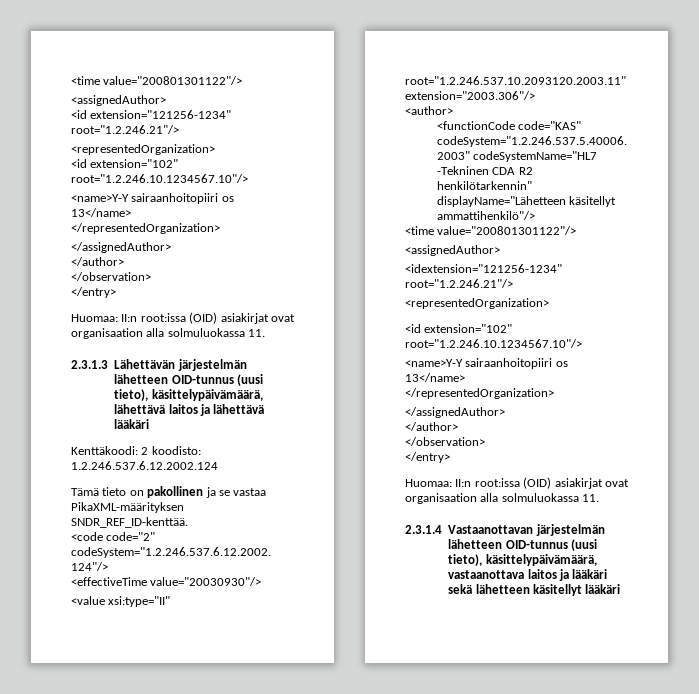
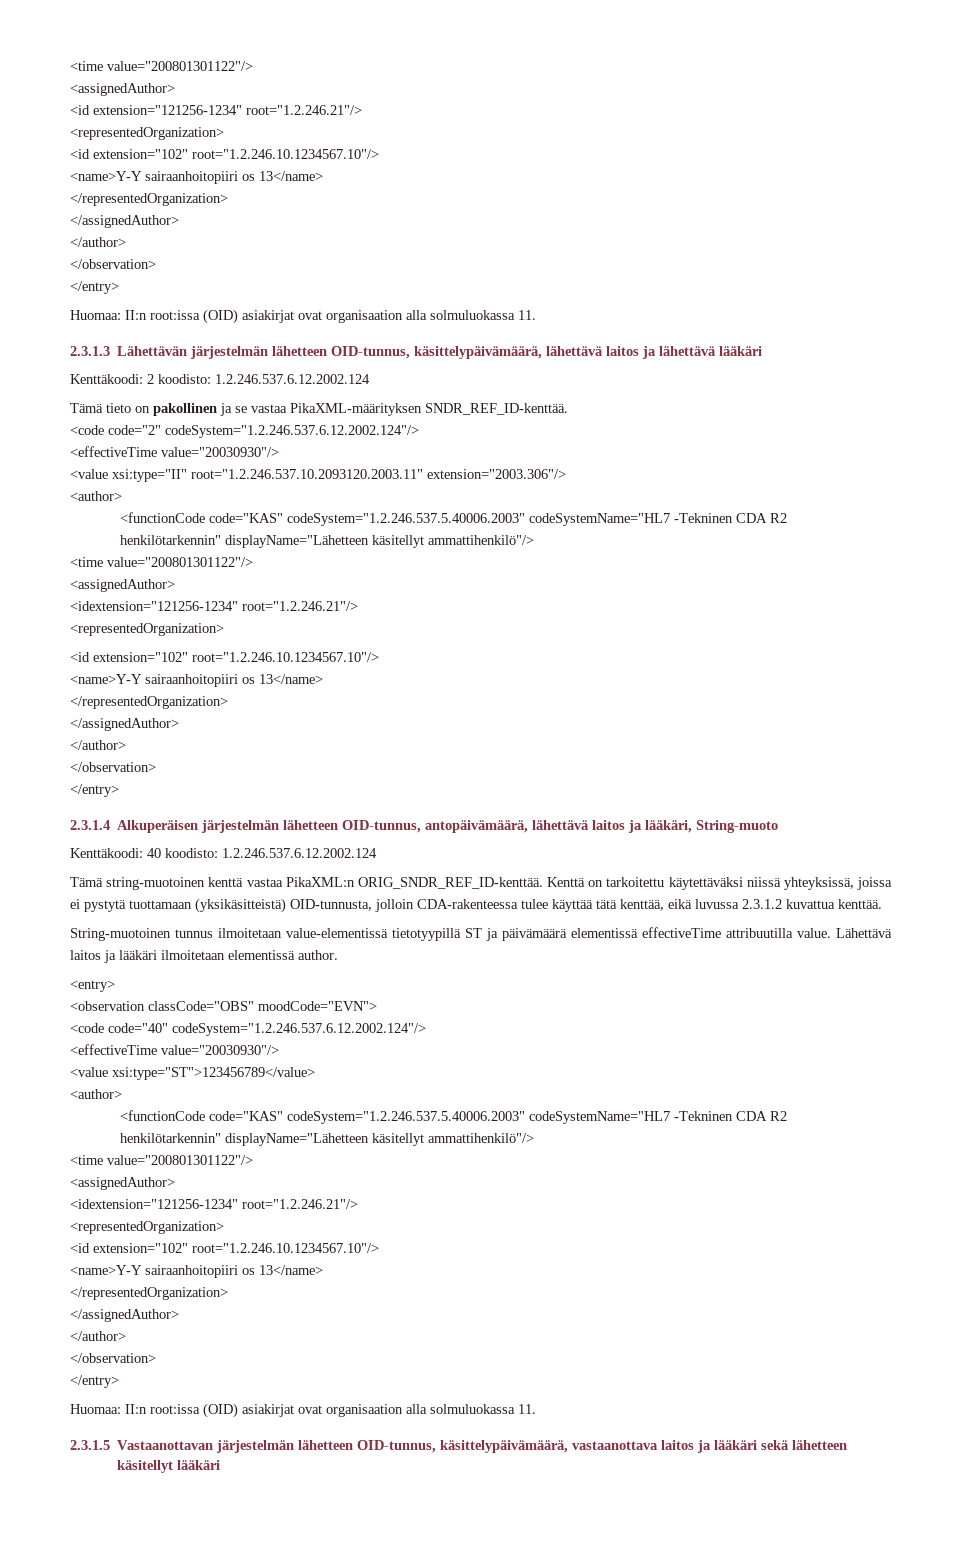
[171,374,263,386] [114,389,149,401] OID-tunnus (uusi tieto), -> [331,346,411,359] OID-tunnus,
(450, 457) none -> [70,820,779,833] [70,848,377,858] [70,877,892,890] [70,898,882,913] [70,927,892,941] [70,950,338,963] [70,980,115,992] [70,1001,377,1011] [70,1023,426,1036] [70,1044,279,1055] [70,1067,315,1080] [70,1089,122,1099] [119,1110,787,1124] [119,1133,534,1146] [70,1155,253,1165] [70,1177,175,1190] [70,1199,358,1209] [70,1221,224,1234] [70,1243,379,1253] [70,1265,323,1278] [70,1287,228,1300] [70,1309,179,1322] [70,1331,126,1341] [70,1353,156,1363] [70,1375,119,1388] // 2.3.1.4 Alkuperäisen järjestelmän lähetteen OID-tunnus, antopäivämäärä, lähettävä laitos ja lääkäri, String-muoto // Kenttäkoodi: 40 koodisto: 1.2.246.537.6.12.2002.124 // Tämä string-muotoinen kenttä vastaa PikaXML:n ORIG_SNDR_REF_ID-kenttää. Kenttä on tarkoitettu käytettäväksi niissä yhteyksissä, joissa ei pystytä tuottamaan (yksikäsitteistä) OID-tunnusta, jolloin CDA-rakenteessa tulee käyttää tätä kenttää, eikä luvussa 2.3.1.2 kuvattua kenttää. // String-muotoinen tunnus ilmoitetaan value-elementissä tietotyypillä ST ja päivämäärä elementissä effectiveTime attribuutilla value. Lähettävä laitos ja lääkäri ilmoitetaan elementissä author. // <entry> // <observation classCode="OBS" moodCode="EVN"> // <code code="40" codeSystem="1.2.246.537.6.12.2002.124"/> // <effectiveTime value="20030930"/> // <value xsi:type="ST">123456789</value> // <author> // <functionCode code="KAS" codeSystem="1.2.246.537.5.40006.2003" codeSystemName="HL7 -Tekninen CDA R2 henkilötarkennin" displayName="Lähetteen käsitellyt ammattihenkilö"/> // <time value="200801301122"/> // <assignedAuthor> // <idextension="121256-1234" root="1.2.246.21"/> // <representedOrganization> // <id extension="102" root="1.2.246.10.1234567.10"/> // <name>Y-Y sairaanhoitopiiri os 13</name> // </representedOrganization> // </assignedAuthor> // </author> // </observation> // </entry>
[405,525,442,534] 2.3.1.4 -> [70,1440,110,1450] 2.3.1.5
[505,539,597,551] [448,554,483,566] OID-tunnus (uusi tieto), -> [357,1440,437,1453] OID-tunnus,

